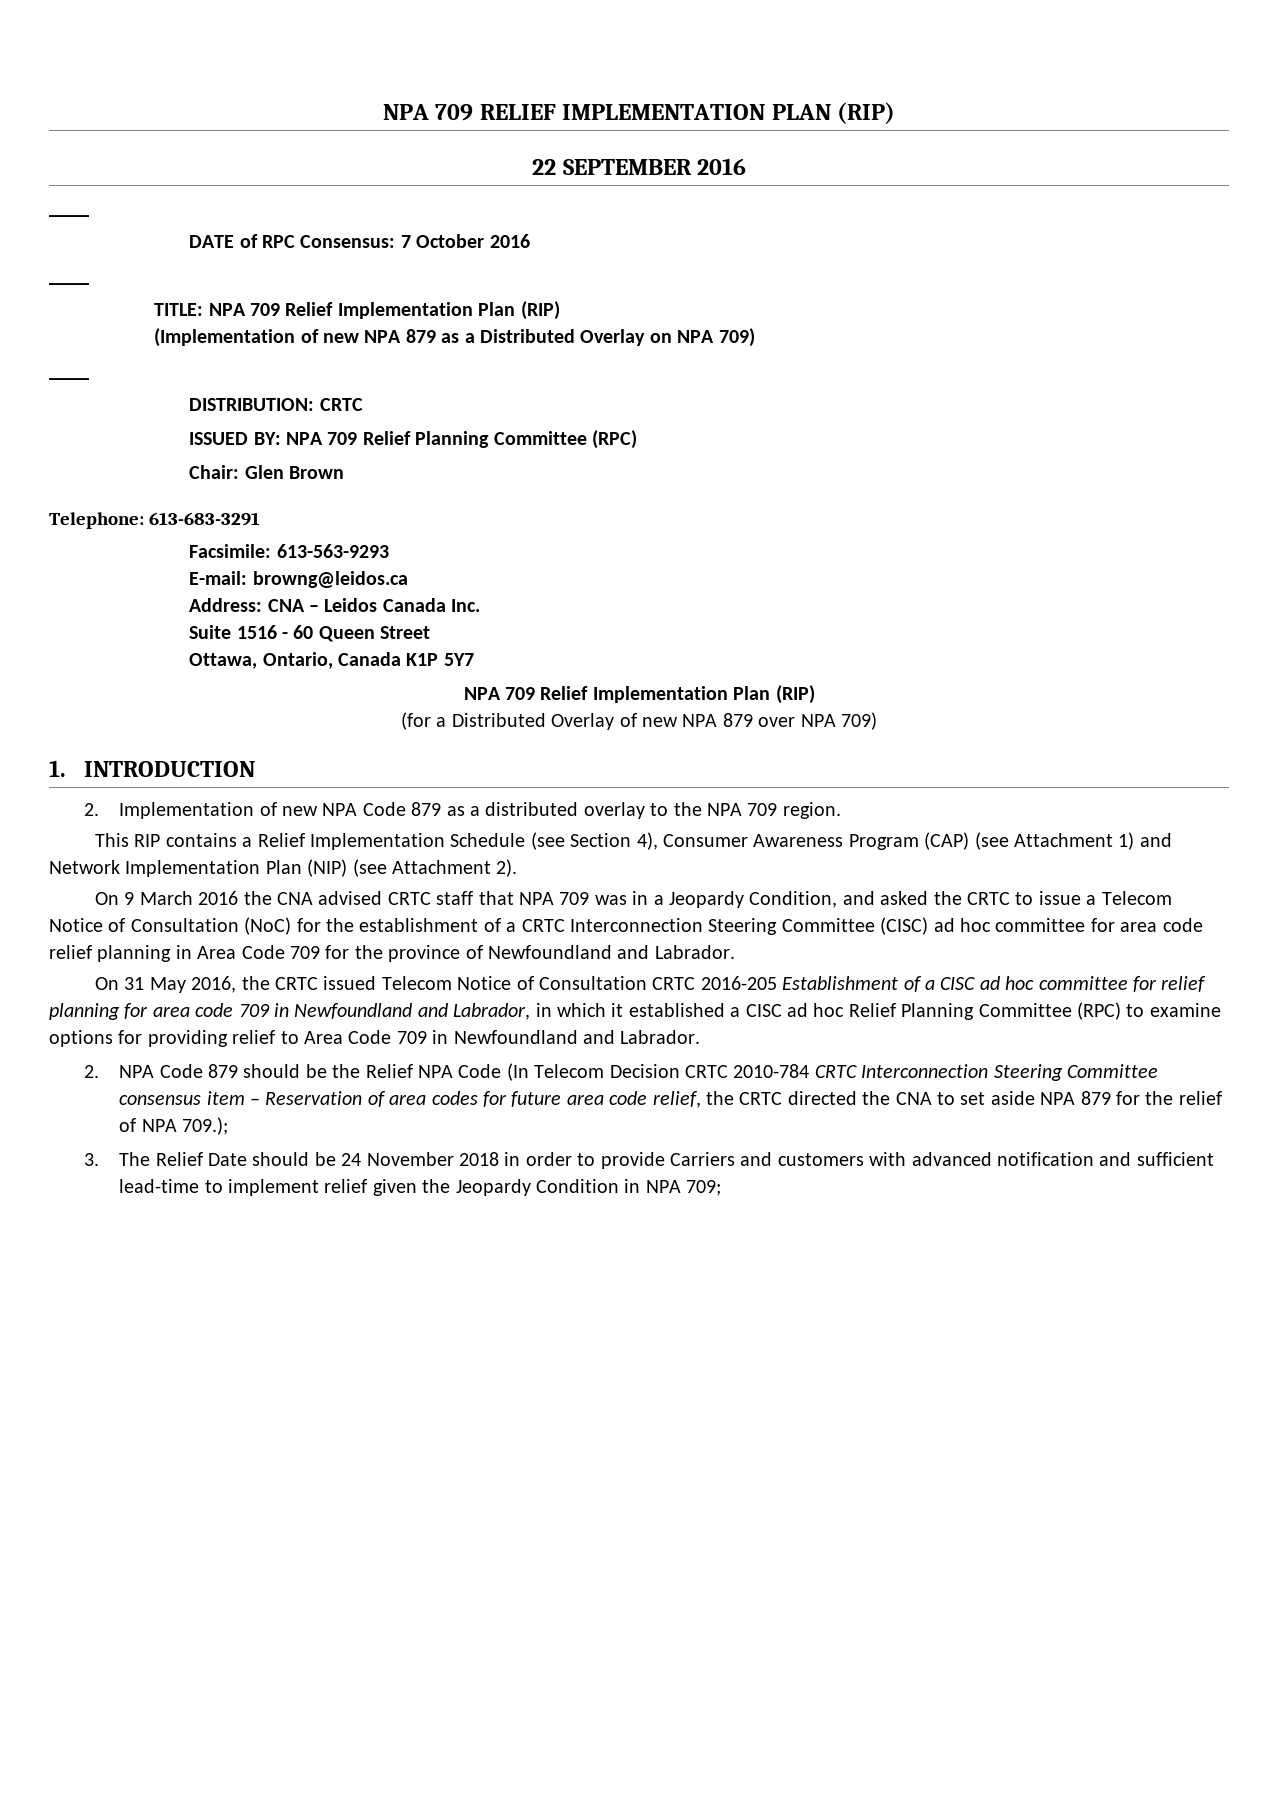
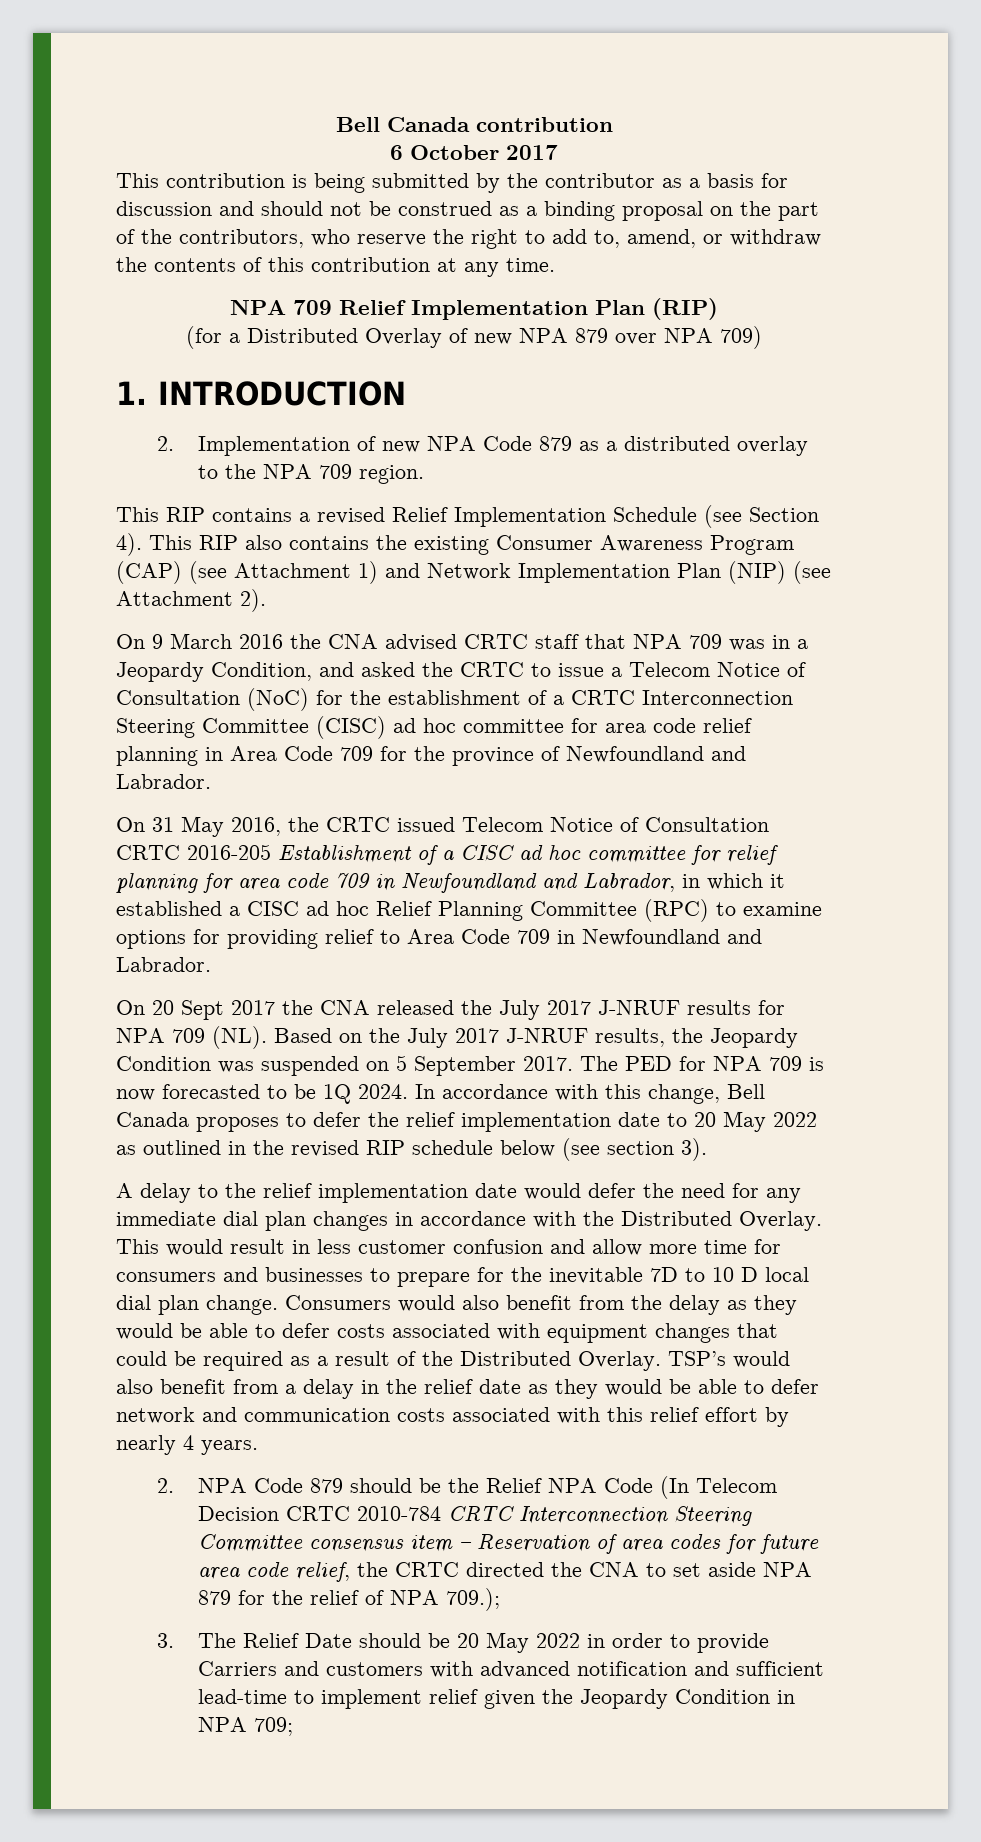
[382,102,896,124] [532,158,746,175] [49,214,89,217] [189,234,530,248] [49,282,89,285] [154,301,560,320] [154,328,755,347] [49,377,89,380] [189,398,363,411] [189,430,638,449] [189,465,345,479] [49,512,261,529] [189,544,389,558] [189,571,408,588] [189,598,481,612] [189,625,431,642] [189,652,474,669] NPA 709 RELIEF IMPLEMENTATION PLAN (RIP) // 22 SEPTEMBER 2016 // ____ // DATE of RPC Consensus: 7 October 2016 // ____ // TITLE: NPA 709 Relief Implementation Plan (RIP) // (Implementation of new NPA 879 as a Distributed Overlay on NPA 709) // ____ // DISTRIBUTION: CRTC // ISSUED BY: NPA 709 Relief Planning Committee (RPC) // Chair: Glen Brown // Telephone: 613-683-3291 // Facsimile: 613-563-9293 // E-mail: browng@leidos.ca // Address: CNA – Leidos Canada Inc. // Suite 1516 - 60 Queen Street // Ottawa, Ontario, Canada K1P 5Y7 -> [335,117,613,132] [390,145,558,160] [116,173,788,193] [116,201,819,221] [116,229,821,249] [116,257,555,277] Bell Canada contribution // 6 October 2017 // This contribution is being submitted by the contributor as a basis for discussion and should not be construed as a binding proposal on the part of the contributors, who reserve the right to add to, amend, or withdraw the contents of this contribution at any time.
(253, 842) none -> [317,507,385,524] revised
[636,832,658,850] 4), -> [116,533,489,556] 4). This RIP also contains the existing
(701, 1037) none -> [116,1000,785,1020] [116,1026,798,1049] [116,1055,824,1076] [116,1084,765,1104] [116,1111,817,1132] [116,1138,707,1161] [116,1183,801,1203] [116,1211,822,1231] [116,1239,781,1256] [116,1267,809,1287] [116,1295,797,1315] [116,1323,778,1343] [116,1351,790,1371] [116,1379,819,1399] [116,1407,789,1427] [116,1435,258,1455] // On 20 Sept 2017 the CNA released the July 2017 J-NRUF results for NPA 709 (NL). Based on the July 2017 J-NRUF results, the Jeopardy Condition was suspended on 5 September 2017. The PED for NPA 709 is now forecasted to be 1Q 2024. In accordance with this change, Bell Canada proposes to defer the relief implementation date to 20 May 2022 as outlined in the revised RIP schedule below (see section 3). // A delay to the relief implementation date would defer the need for any immediate dial plan changes in accordance with the Distributed Overlay. This would result in less customer confusion and allow more time for consumers and businesses to prepare for the inevitable 7D to 10 D local dial plan change. Consumers would also benefit from the delay as they would be able to defer costs associated with equipment changes that could be required as a result of the Distributed Overlay. TSP’s would also benefit from a delay in the relief date as they would be able to defer network and communication costs associated with this relief effort by nearly 4 years.
[341,1152,499,1166] 24 November 2018 -> [456,1632,580,1653] 20 May 2022

